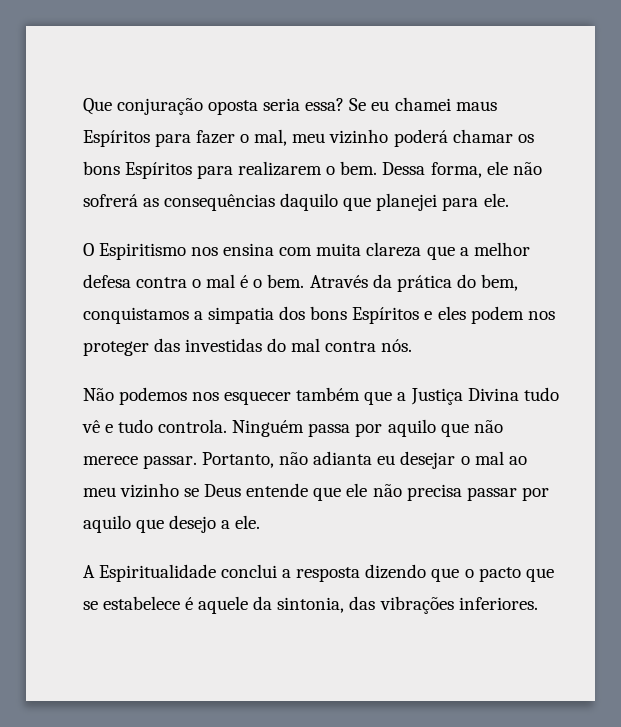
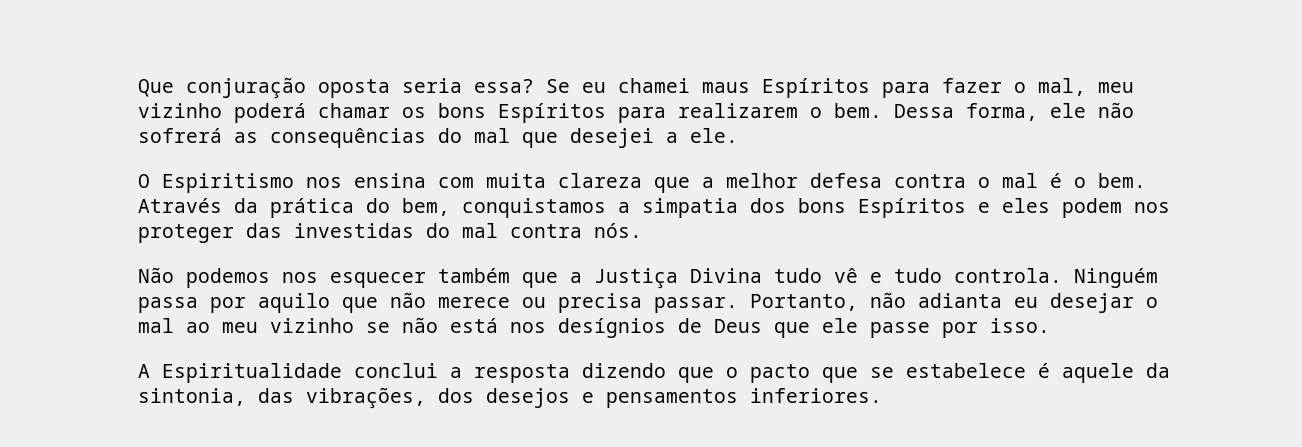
[280,193,479,211] daquilo que planejei para -> [437,128,678,148] do mal que desejei a
(138, 460) none -> [521,293,642,313] ou precisa
[204,483,549,501] [82,515,261,533] Deus entende que ele não precisa passar por aquilo que desejo a ele. -> [401,317,1050,338] não está nos desígnios de Deus que ele passe por isso.
[379,596,454,614] vibrações -> [305,387,738,409] vibrações, dos desejos e pensamentos

